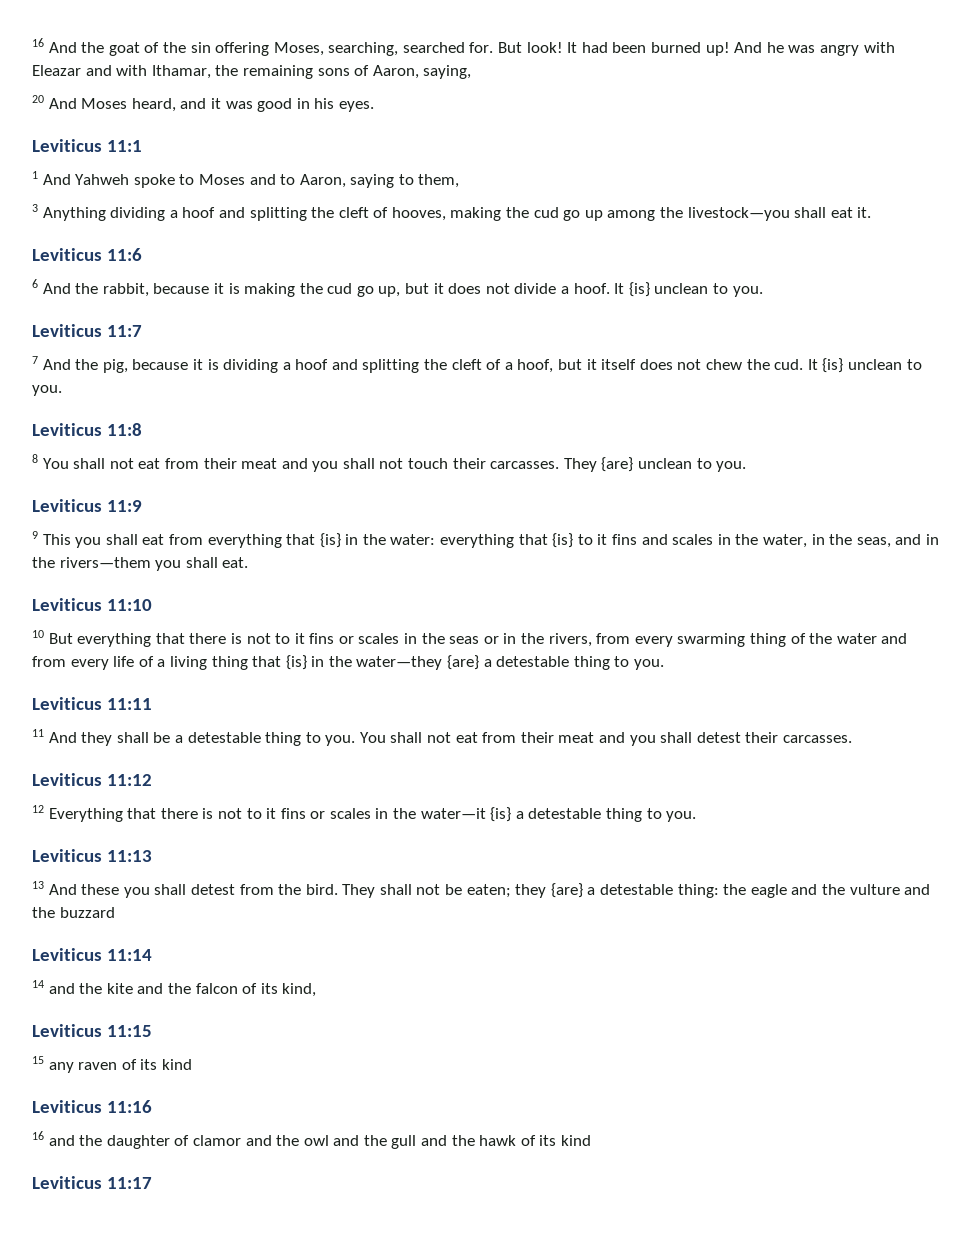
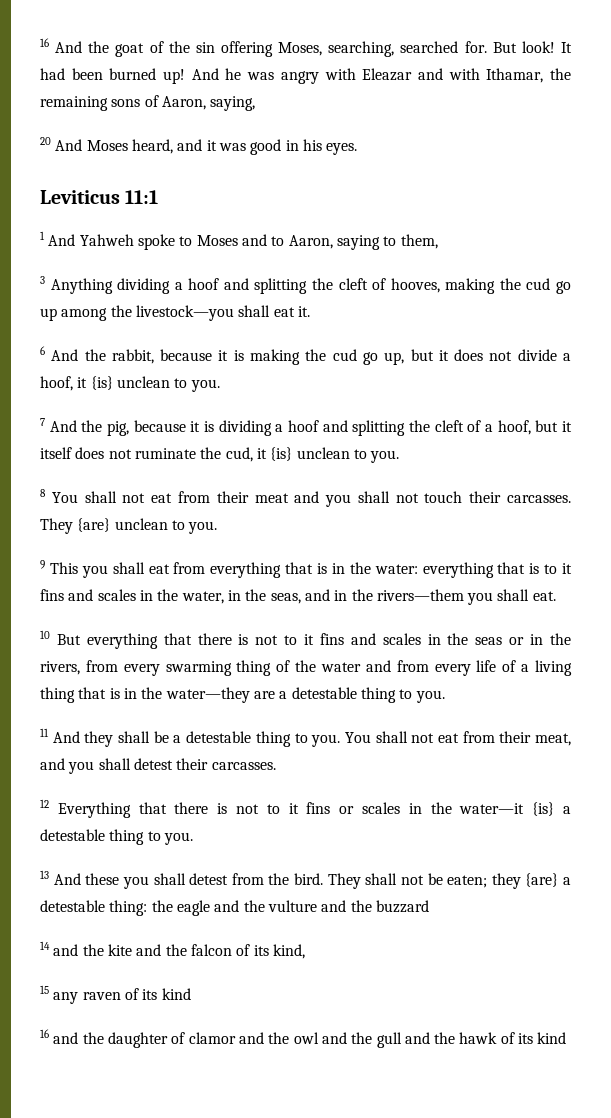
[32,248,142,261] // Leviticus 11:6 -> (310, 311) none
[573,282,763,297] [32,324,142,337] hoof. It {is} unclean to you. // Leviticus 11:7 -> [40,376,220,392] hoof, it {is} unclean to you.
[705,358,922,373] [32,385,62,396] [32,423,142,436] chew the cud. It {is} unclean to you. // Leviticus 11:8 -> [134,447,400,463] ruminate the cud, it {is} unclean to you.
[32,499,142,512] // Leviticus 11:9 -> (218, 527) none
[319,533,341,548] {is} -> [317,563,327,574] is
[552,533,574,548] {is} -> [529,563,540,574] is
[32,598,152,611] // Leviticus 11:10 -> (556, 596) none
[338,636,354,644] or -> [350,633,376,645] and
[285,655,307,670] {is} -> [109,688,120,699] is
[447,655,665,670] [32,697,152,710] {are} a detestable thing to you. // Leviticus 11:11 -> [253,687,445,703] are a detestable thing to you.
[558,732,595,743] meat -> [535,733,571,746] meat,
[32,773,152,786] // Leviticus 11:12 -> (276, 766) none
[32,849,152,862] // Leviticus 11:13 -> (193, 838) none
[32,948,152,961] // Leviticus 11:14 -> (429, 906) none
[32,1024,152,1037] // Leviticus 11:15 -> (305, 951) none
[32,1100,152,1113] // Leviticus 11:16 -> (191, 994) none
[32,1176,152,1189] // Leviticus 11:17 -> (567, 1038) none

